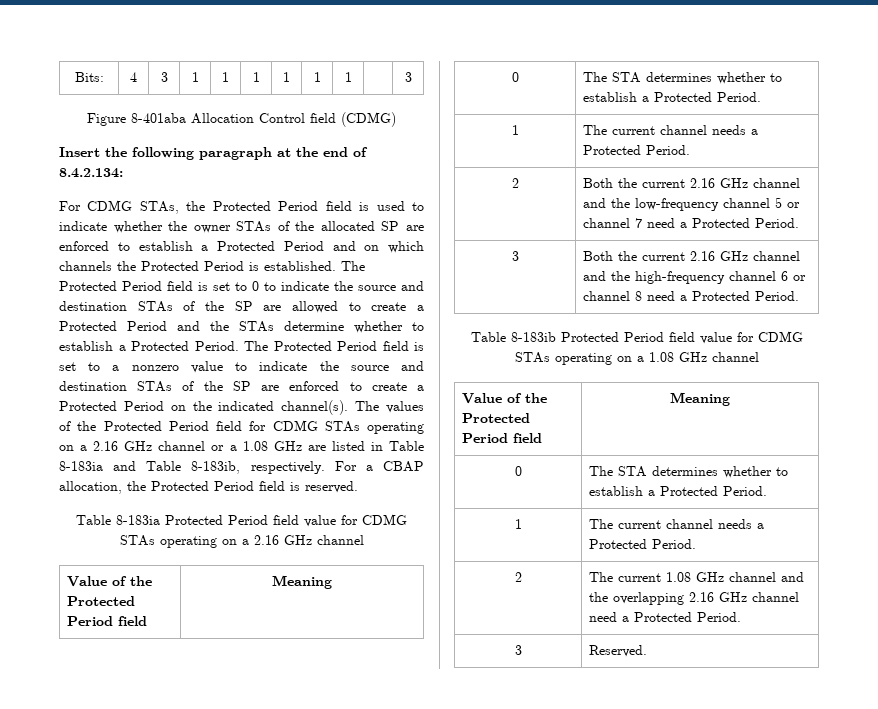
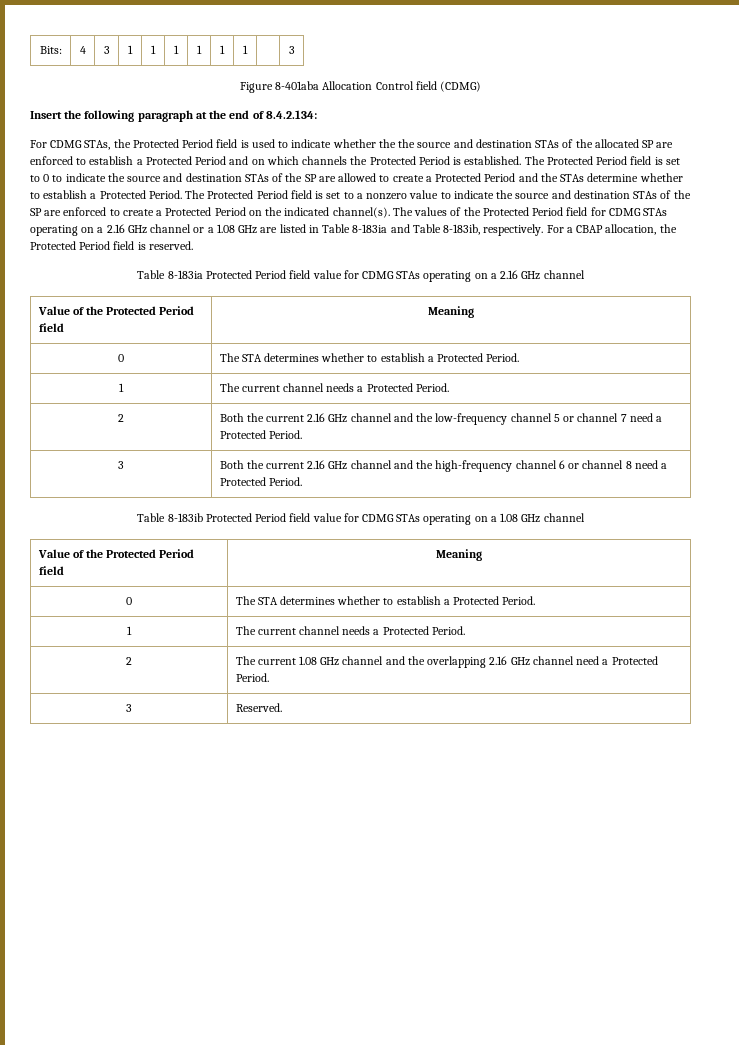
[193,225,231,233] owner -> [398,139,532,148] the source and destination

